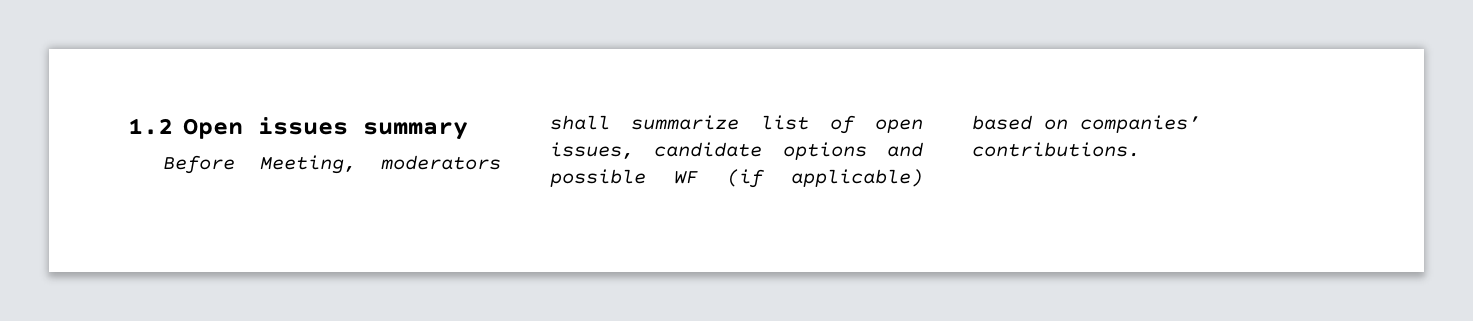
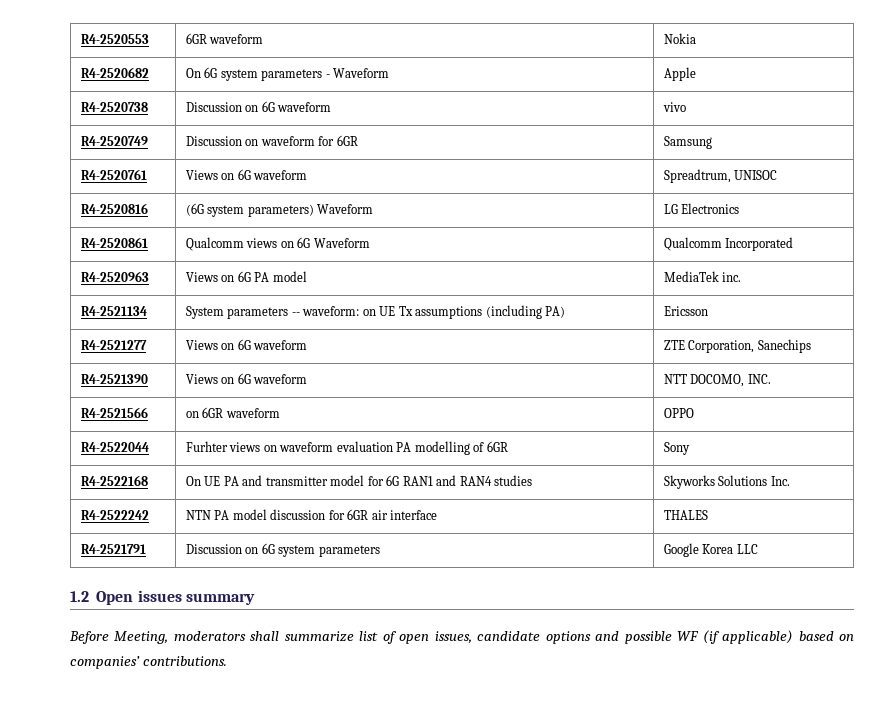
(128, 126) none -> [80,34,149,44] [185,33,264,44] [663,33,696,44] [80,67,149,78] [185,67,390,81] [663,67,696,81] [80,102,148,112] [185,101,332,112] [662,102,686,112] [80,136,148,146] [185,135,358,146] [663,136,712,149] [80,169,147,180] [185,169,308,180] [663,169,778,183] [80,203,148,214] [185,203,374,217] [663,203,740,214] [80,237,148,248] [185,237,370,251] [663,237,794,251] [80,271,149,282] [185,271,307,282] [663,271,742,282] [80,306,147,316] [185,305,566,319] [663,306,708,316] [80,340,147,350] [185,339,308,350] [663,339,811,353] [80,374,148,384] [185,373,308,384] [663,374,771,387] [80,407,148,418] [185,407,280,418] [663,408,694,418] [80,442,149,452] [185,441,508,455] [663,442,690,455] [80,475,148,486] [185,475,533,486] [663,475,790,489] [80,510,149,520] [185,509,438,520] [663,510,708,520] [80,544,146,554] [185,543,380,557] [663,543,758,557] R4-2520553 | 6GR waveform | Nokia // R4-2520682 | On 6G system parameters - Waveform | Apple // R4-2520738 | Discussion on 6G waveform | vivo // R4-2520749 | Discussion on waveform for 6GR | Samsung // R4-2520761 | Views on 6G waveform | Spreadtrum, UNISOC // R4-2520816 | (6G system parameters) Waveform | LG Electronics // R4-2520861 | Qualcomm views on 6G Waveform | Qualcomm Incorporated // R4-2520963 | Views on 6G PA model | MediaTek inc. // R4-2521134 | System parameters -- waveform: on UE Tx assumptions (including PA) | Ericsson // R4-2521277 | Views on 6G waveform | ZTE Corporation, Sanechips // R4-2521390 | Views on 6G waveform | NTT DOCOMO, INC. // R4-2521566 | on 6GR waveform | OPPO // R4-2522044 | Furhter views on waveform evaluation PA modelling of 6GR | Sony // R4-2522168 | On UE PA and transmitter model for 6G RAN1 and RAN4 studies | Skyworks Solutions Inc. // R4-2522242 | NTN PA model discussion for 6GR air interface | THALES // R4-2521791 | Discussion on 6G system parameters | Google Korea LLC //

